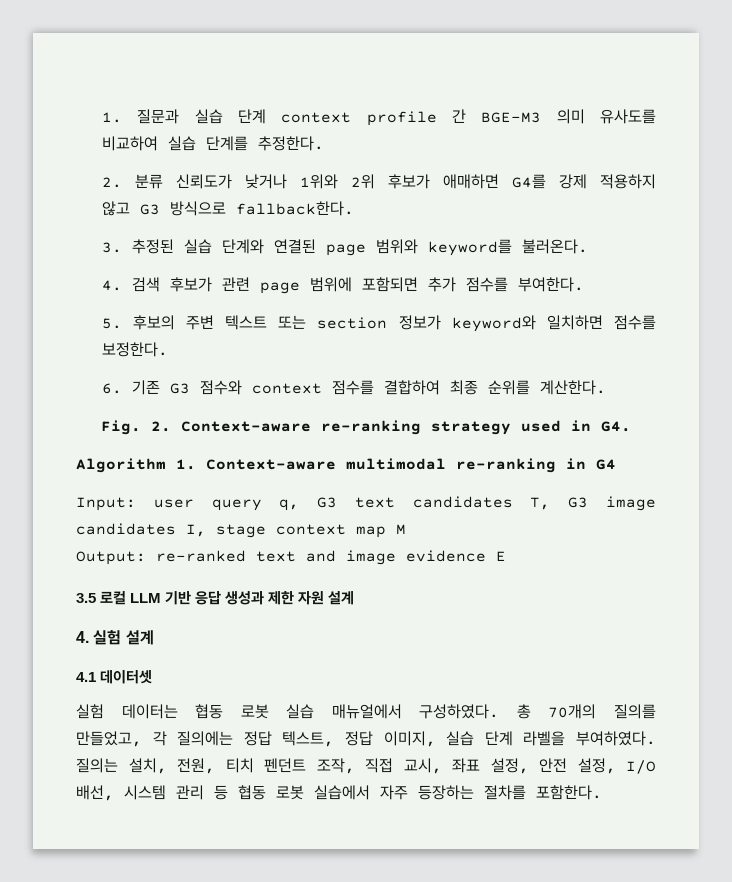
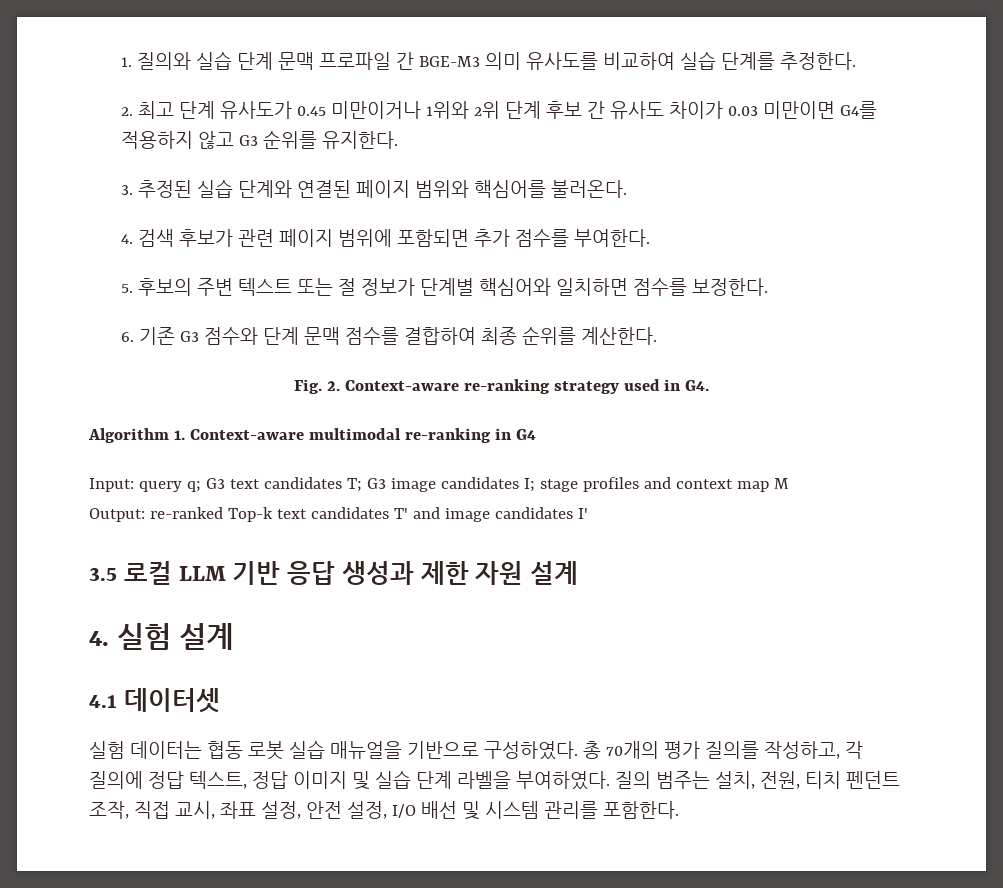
[101,109,437,126] 1. 질문과 실습 단계 context profile -> [120,51,391,70] 1. 질의와 실습 단계 문맥 프로파일
[134,174,587,189] 분류 신뢰도가 낮거나 1위와 2위 후보가 애매하면 G4를 강제 -> [137,101,877,119] 최고 단계 유사도가 0.45 미만이거나 1위와 2위 단계 후보 간 유사도 차이가 0.03 미만이면 G4를
[169,201,354,216] 방식으로 fallback한다. -> [262,130,398,149] 순위를 유지한다.
[325,239,512,256] page 범위와 keyword를 -> [355,180,546,198] 페이지 범위와 핵심어를
[259,282,300,294] page -> [278,229,333,247] 페이지
[317,315,536,332] section 정보가 keyword와 -> [337,278,551,296] 절 정보가 단계별 핵심어와
[251,383,322,394] context -> [262,327,340,345] 단계 문맥
[153,499,300,511] user query q, -> [138,481,201,492] query q;
[530,497,551,510] T, -> [346,478,362,492] T;
[186,524,266,538] I, stage -> [523,477,671,492] I; stage profiles and
[256,550,506,565] text and image evidence E -> [227,507,588,522] Top-k text candidates T' and image candidates I'
[331,704,402,719] 매뉴얼에서 -> [329,741,479,759] 매뉴얼을 기반으로
[613,704,656,719] [76,731,234,747] 질의를 만들었고, 각 질의에는 -> [663,741,863,759] [89,771,143,789] 평가 질의를 작성하고, 각 질의에
[383,731,436,747] 이미지, -> [292,771,370,790] 이미지 및
[76,758,118,773] 질의는 -> [614,771,710,789] 질의 범주는
[76,785,526,801] 배선, 시스템 관리 등 협동 로봇 실습에서 자주 등장하는 절차를 -> [420,801,598,820] 배선 및 시스템 관리를

